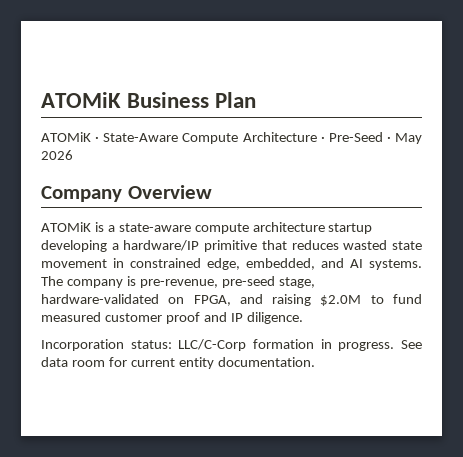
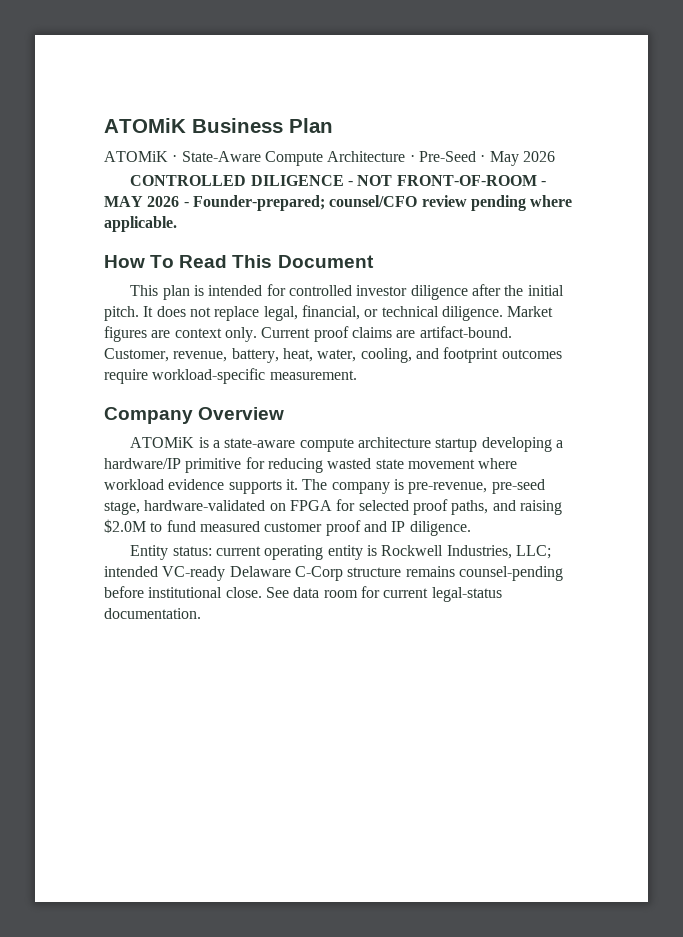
(73, 155) none -> [130,175,546,186] [104,195,573,211] [104,216,177,232] [104,255,374,268] [130,284,564,300] [104,305,554,321] [104,326,512,342] [104,347,562,363] [104,368,357,384] // CONTROLLED DILIGENCE - NOT FRONT-OF-ROOM - MAY 2026 - Founder-prepared; counsel/CFO review pending where applicable. // How To Read This Document // This plan is intended for controlled investor diligence after the initial pitch. It does not replace legal, financial, or technical diligence. Market figures are context only. Current proof claims are artifact-bound. Customer, revenue, battery, heat, water, cooling, and footprint outcomes require workload-specific measurement.
[261,240,339,250] that reduces -> [245,457,323,473] for reducing
[113,258,422,270] in constrained edge, embedded, and AI systems. -> [478,458,518,469] [104,479,298,494] where workload evidence supports it.
[193,295,231,306] FPGA, -> [289,499,489,515] FPGA for selected proof paths,
[41,339,395,351] Incorporation status: LLC/C-Corp formation in progress. -> [130,545,551,560] [104,566,563,581] [104,586,262,598] Entity status: current operating entity is Rockwell Industries, LLC; intended VC-ready Delaware C-Corp structure remains counsel-pending before institutional close.
[178,357,214,369] entity -> [431,587,502,602] legal-status

